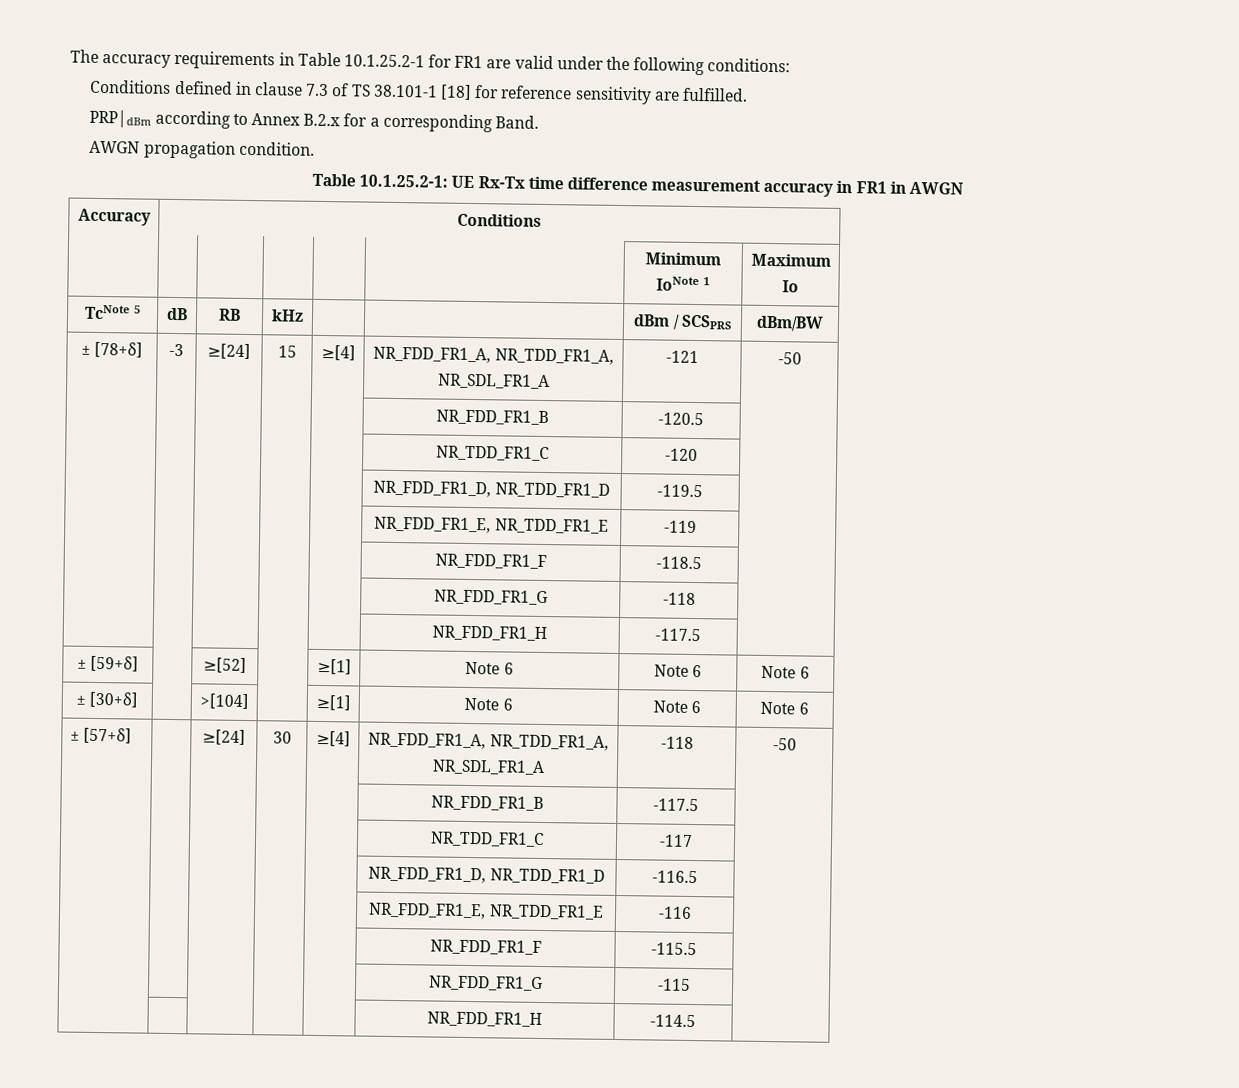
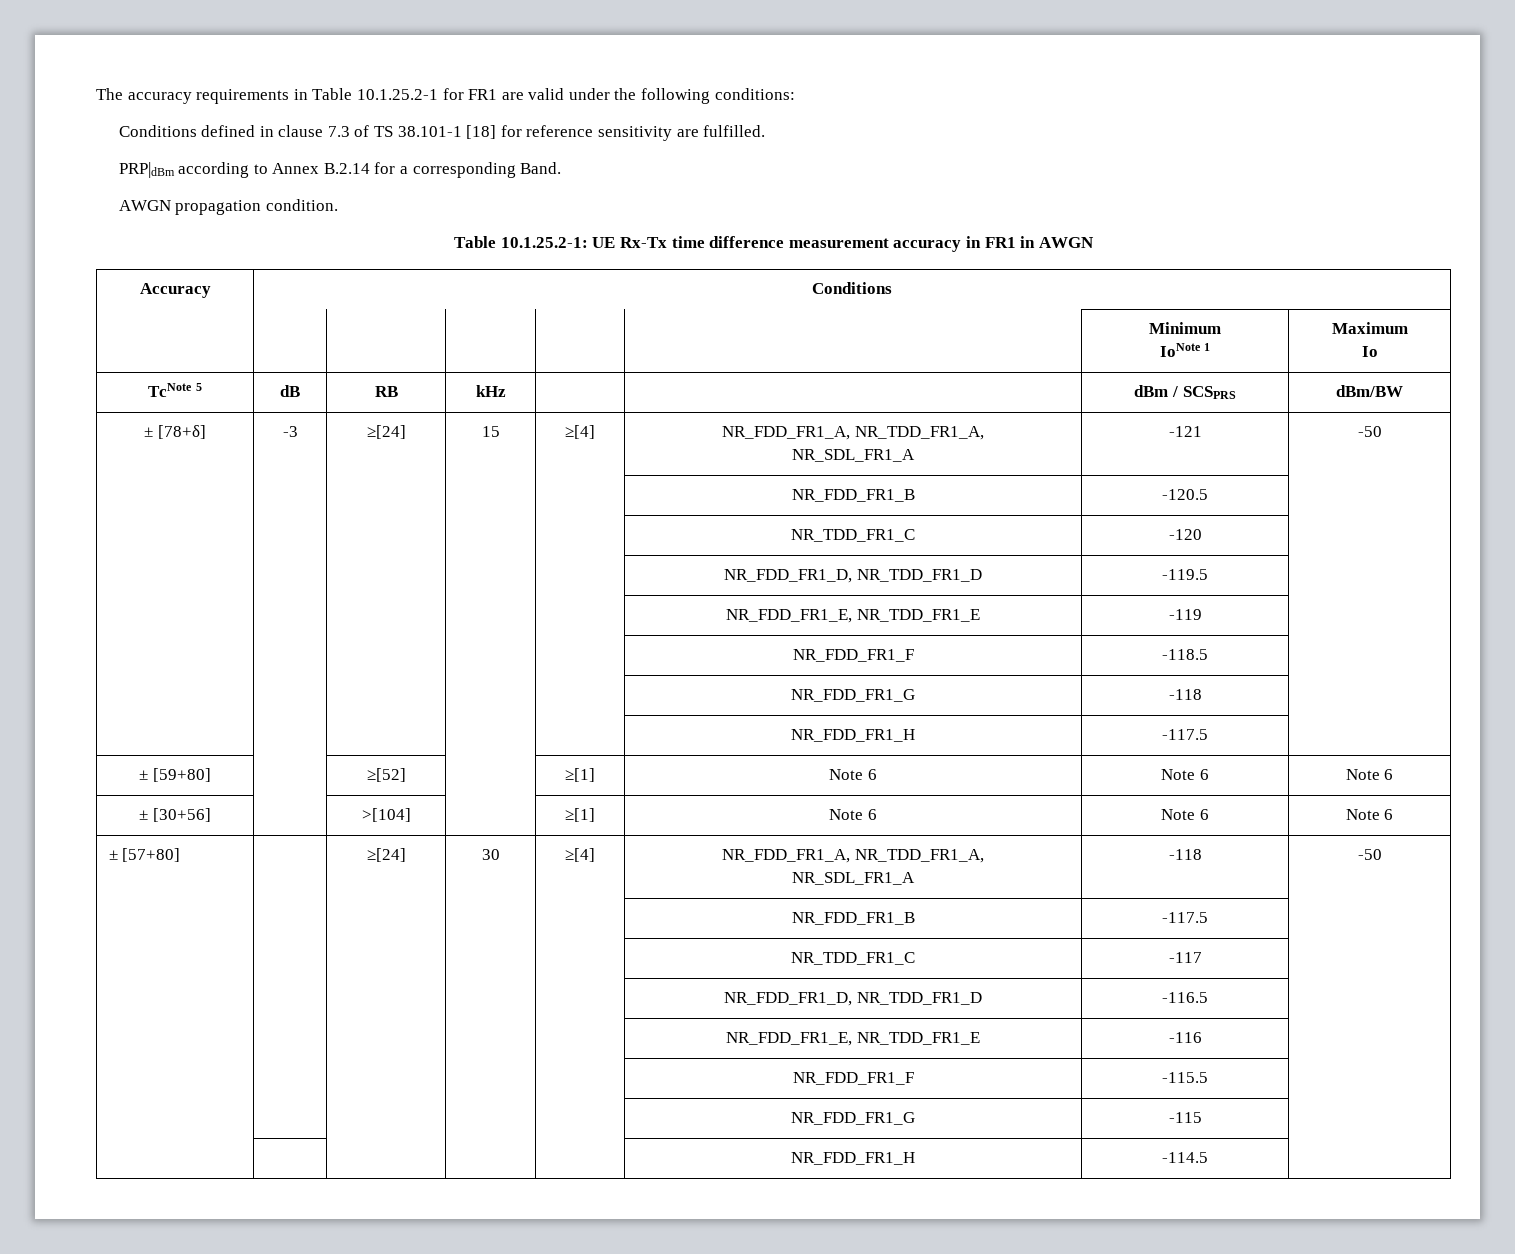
[303,113,341,127] B.2.x -> [323,163,370,174] B.2.14
[90,655,140,672] [59+δ] -> [152,768,211,782] [59+80]
[89,691,139,708] [30+δ] -> [152,808,211,822] [30+56]
[82,727,132,744] [57+δ] -> [122,848,181,862] [57+80]

